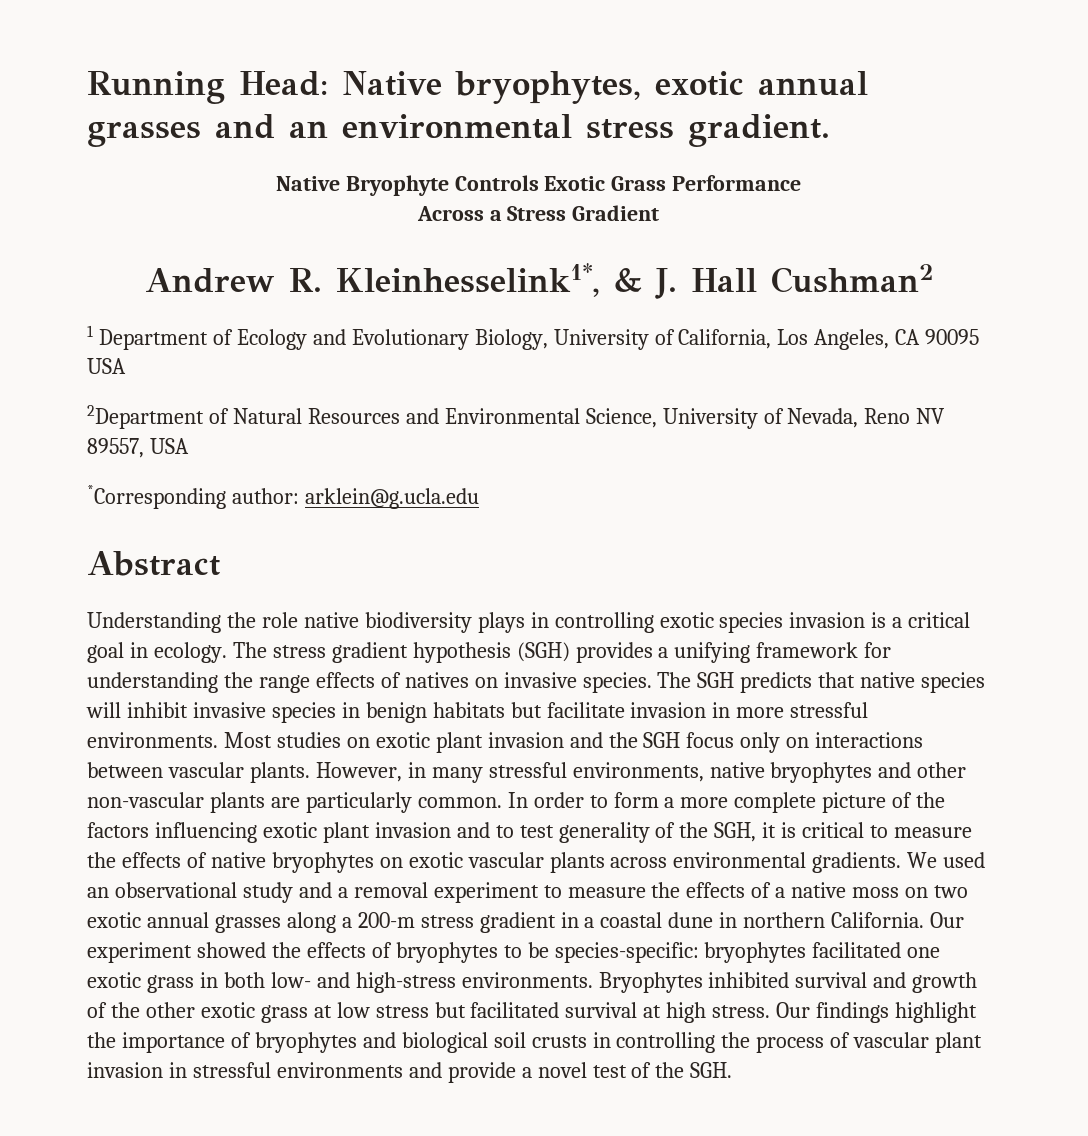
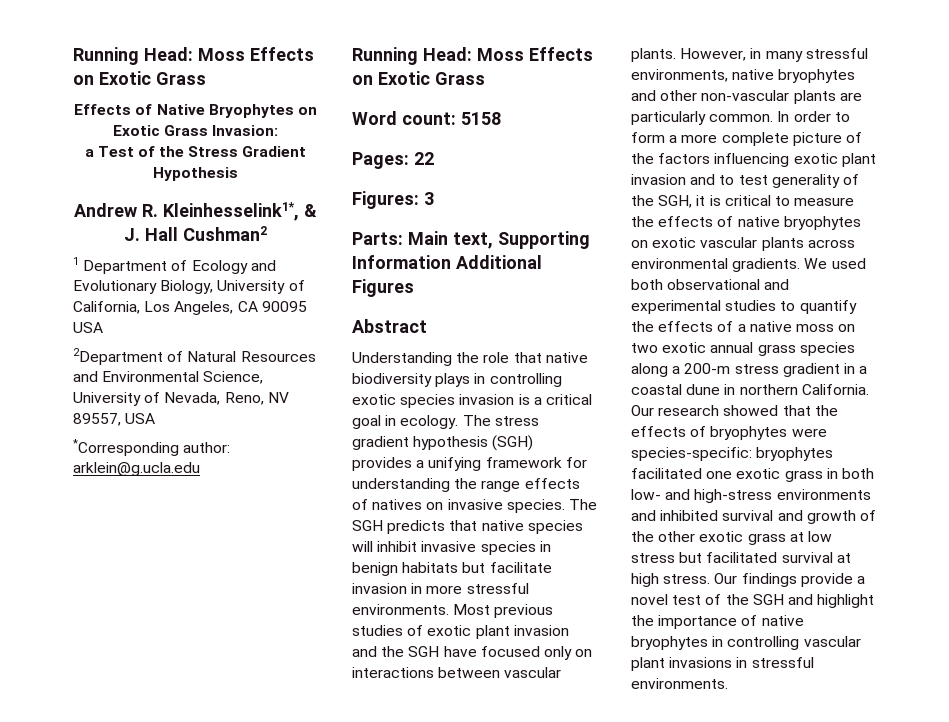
[87,71,868,104] [87,114,830,147] [275,175,802,196] [416,206,502,221] Running Head: Native bryophytes, exotic annual grasses and an environmental stress gradient. // Native Bryophyte Controls Exotic Grass Performance // Across a -> [73,47,314,65] [73,71,206,85] [74,104,317,118] [112,125,279,136] [84,146,185,157] Running Head: Moss Effects on Exotic Grass // Effects of Native Bryophytes on Exotic Grass Invasion: // a Test of the
(660, 213) none -> [153,167,238,181] Hypothesis
[864,408,911,424] Reno -> [224,392,264,405] Reno,
(479, 498) none -> [352,47,593,65] [352,71,485,85] [352,111,501,125] [352,152,434,169] [352,191,434,209] [352,231,590,249] [352,255,542,269] [352,279,414,297] // Running Head: Moss Effects on Exotic Grass // Word count: 5158 // Pages: 22 // Figures: 3 // Parts: Main text, Supporting Information Additional Figures
(298, 620) none -> [513,352,542,363] that
[276,732,370,748] studies on -> [494,604,554,618] [352,625,424,636] previous studies of
[686,732,735,748] focus -> [443,646,540,657] have focused
[87,882,646,903] an observational study and a removal experiment to measure -> [631,279,790,290] [631,300,857,314] both observational and experimental studies to quantify
[214,915,281,933] grasses -> [757,342,855,356] grass species
[87,942,266,963] experiment showed -> [658,405,811,416] research showed that
[503,942,549,958] to be -> [791,428,827,437] were
[461,972,703,993] environments. Bryophytes -> [776,489,871,500] [631,510,656,521] environments and
[895,1002,978,1023] [87,1032,983,1053] [87,1062,442,1078] highlight the importance of bryophytes and biological soil crusts in controlling the process of vascular plant invasion in stressful environments and -> (797, 580) none
[690,1062,733,1078] SGH. -> [752,594,875,608] [631,615,804,629] [631,636,861,650] [631,657,814,671] [631,678,728,689] SGH and highlight the importance of native bryophytes in controlling vascular plant invasions in stressful environments.

